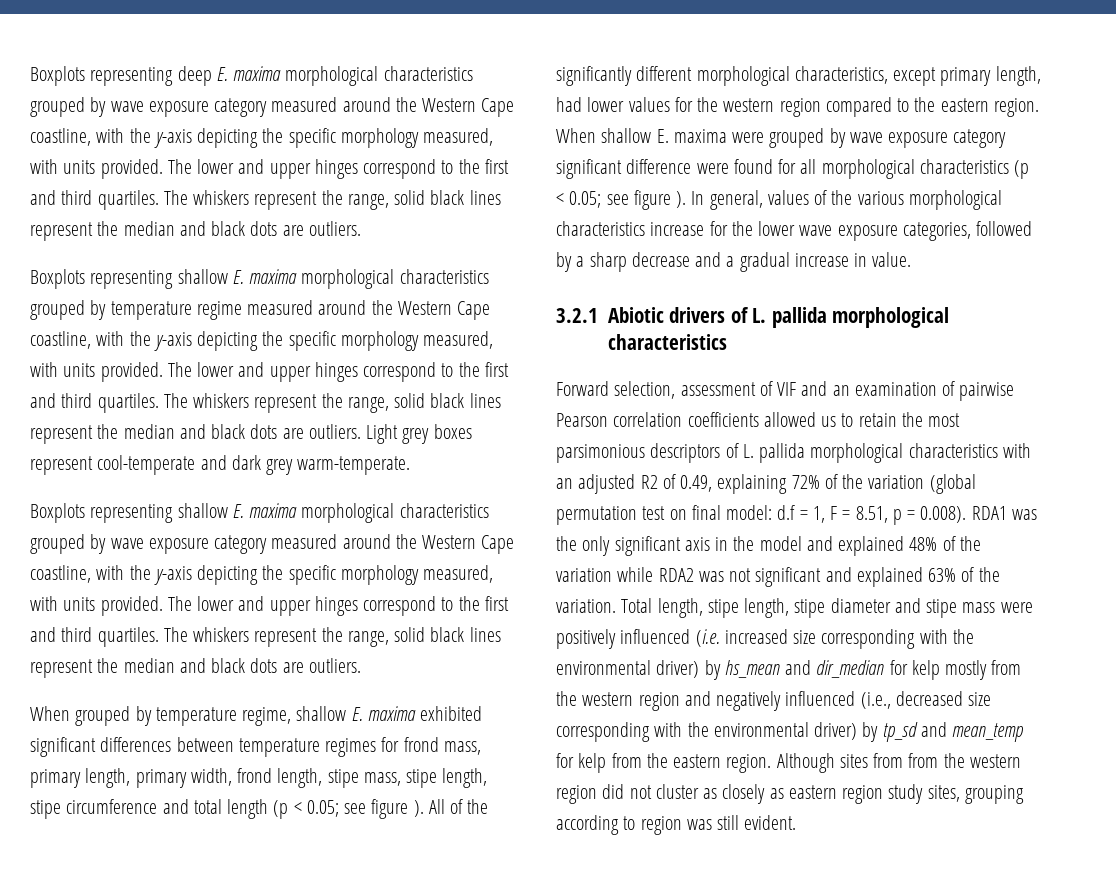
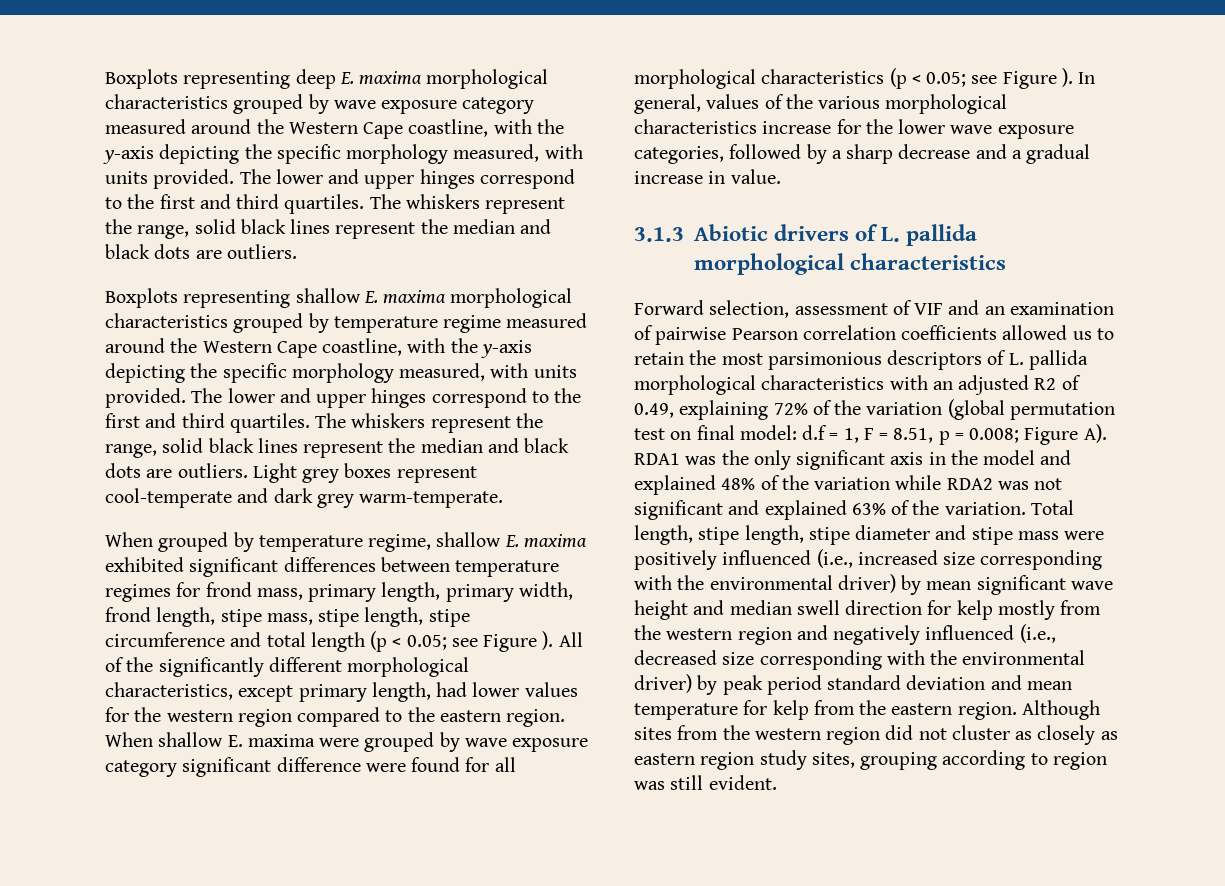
[30,503,489,523] [30,534,515,554] [30,565,494,585] [30,596,509,616] [30,627,501,647] [30,658,361,678] // Boxplots representing shallow E. maxima morphological characteristics grouped by wave exposure category measured around the Western Cape coastline, with the y-axis depicting the specific morphology measured, with units provided. The lower and upper hinges correspond to the first and third quartiles. The whiskers represent the range, solid black lines represent the median and black dots are outliers. -> (504, 499) none
[371,799,409,819] figure -> [483,634,538,652] Figure
[633,190,671,210] figure -> [1002,71,1057,89] Figure
[556,308,598,323] 3.2.1 -> [634,227,684,242] 3.1.3
[920,506,967,523] 0.008). -> [969,424,1107,445] 0.008; Figure A).
[695,629,720,647] (i.e. -> [816,549,853,568] (i.e.,
[724,660,885,678] hs_mean and dir_median -> [926,575,1113,595] [634,600,923,620] mean significant wave height and median swell direction
[882,722,1024,742] tp_sd and mean_temp -> [722,675,1072,695] [634,703,738,720] peak period standard deviation and mean temperature
[908,753,939,768] from -> (719, 732) none

